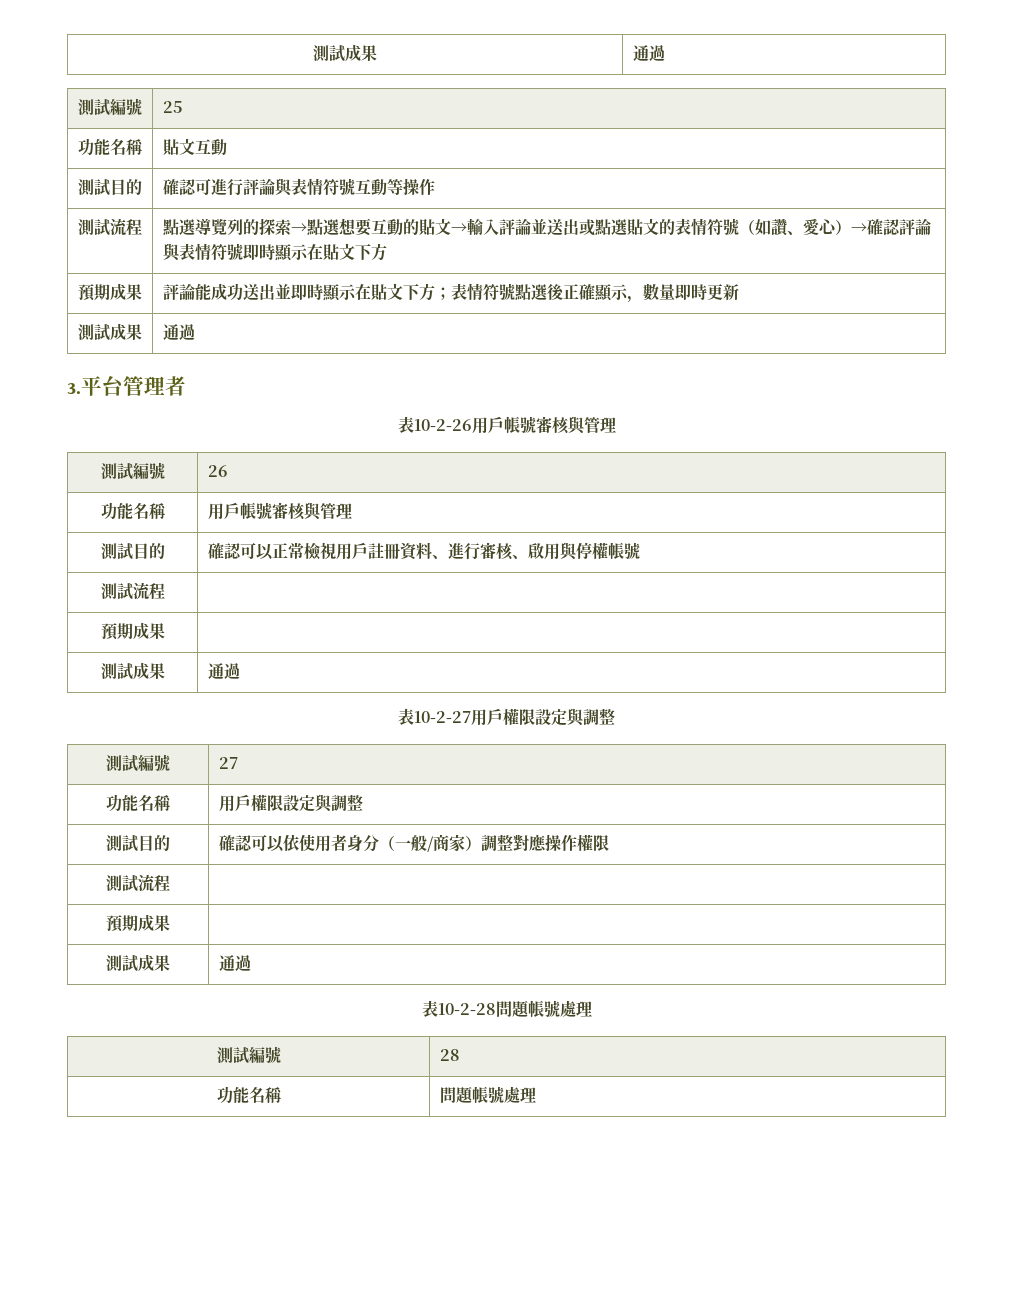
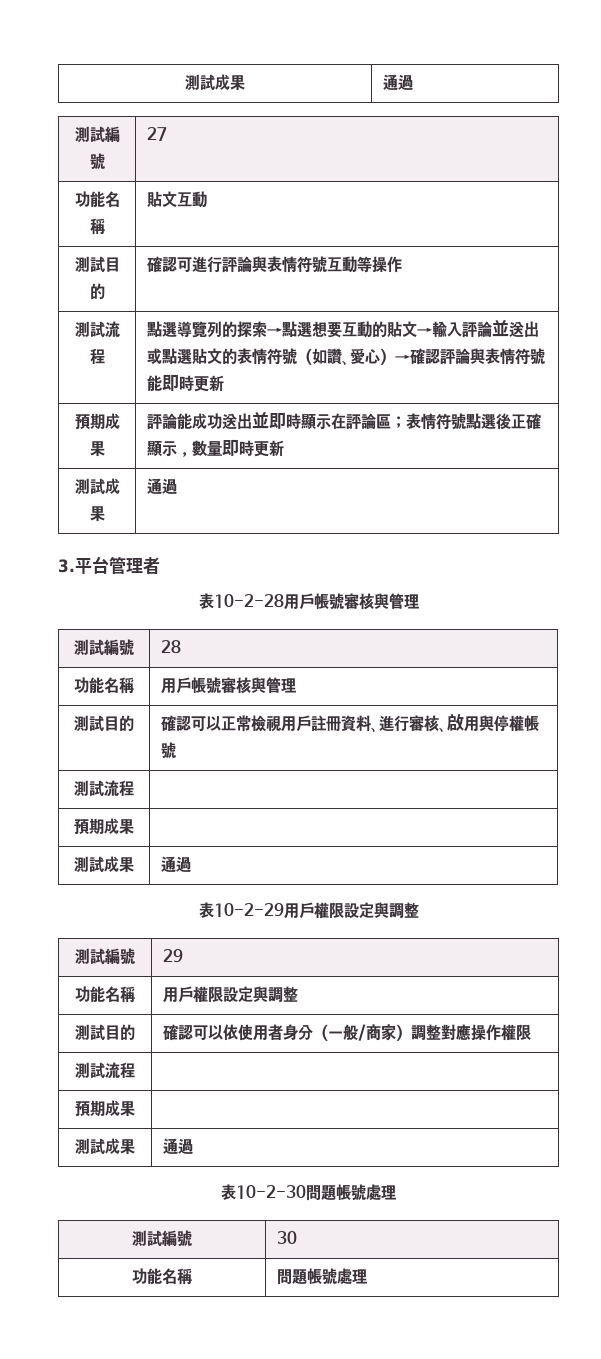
[162,101,183,113] 25 -> [147,127,168,141] 27
[242,243,387,262] 即時顯示在貼文下方 -> [147,374,225,392] 能即時更新
[370,283,435,301] 貼文下方 -> [346,413,392,430] 評論區
[413,419,472,431] 10-2-26 -> [213,594,284,608] 10-2-28
[207,465,228,477] 26 -> [161,640,182,654] 28
[414,711,471,723] 10-2-27 -> [213,903,284,917] 10-2-29
[218,757,238,769] 27 -> [163,949,184,963] 29
[437,1003,496,1015] 10-2-28 -> [236,1185,306,1199] 10-2-30
[439,1049,460,1061] 28 -> [277,1231,298,1244] 30

